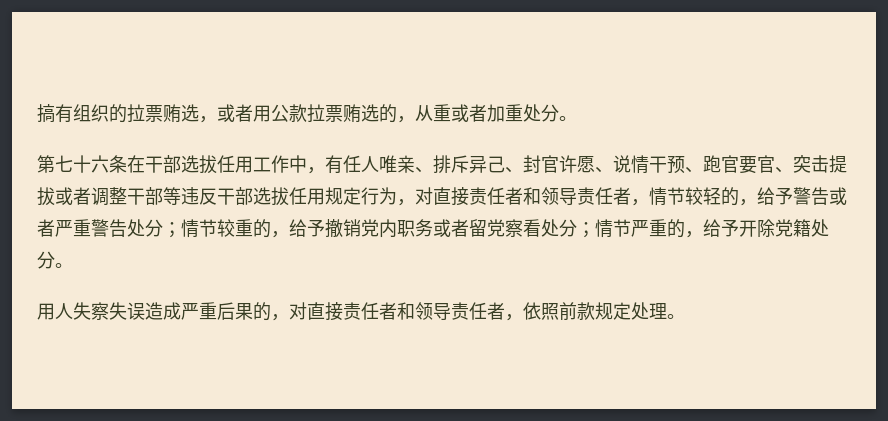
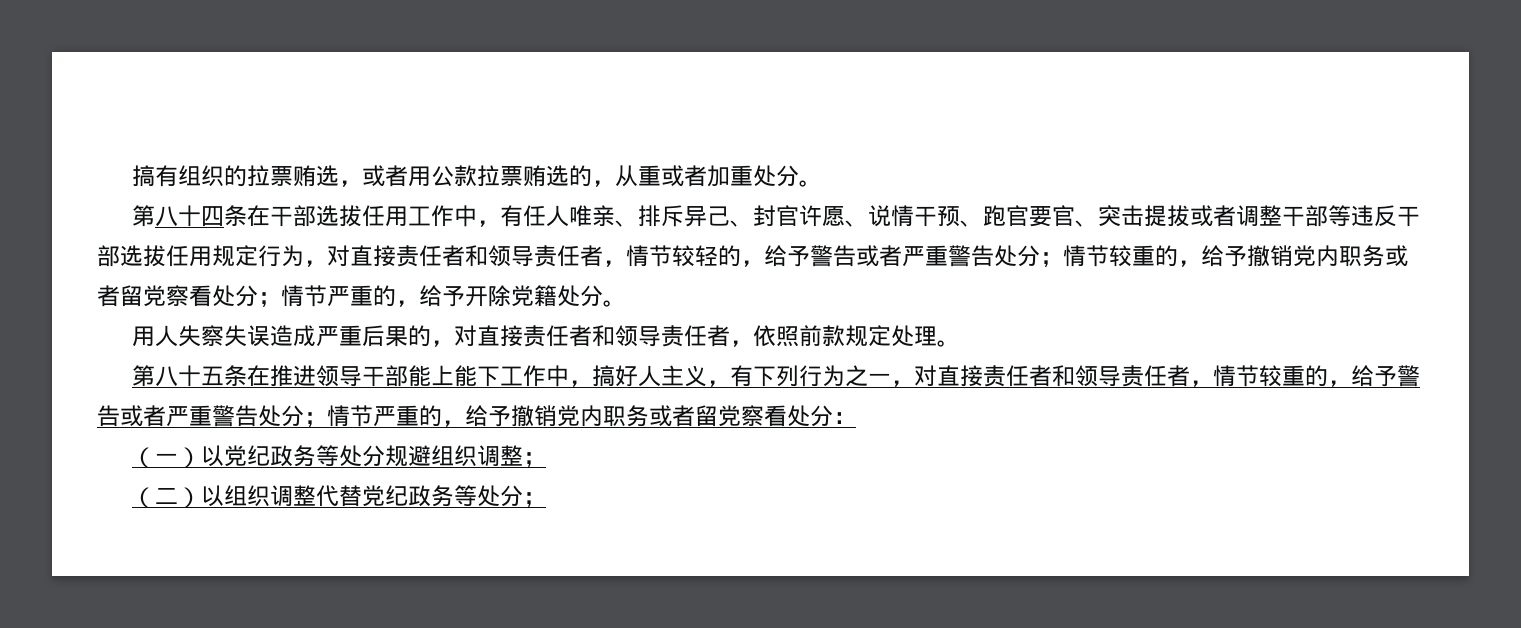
[55,155,109,173] 七十六 -> [155,205,225,227] 八十四
(685, 316) none -> [132,365,1421,387] [97,405,856,427] [132,445,547,468] [132,485,547,508] // 第八十五条在推进领导干部能上能下工作中，搞好人主义，有下列行为之一，对直接责任者和领导责任者，情节较重的，给予警告或者严重警告处分；情节严重的，给予撤销党内职务或者留党察看处分： // （一）以党纪政务等处分规避组织调整； // （二）以组织调整代替党纪政务等处分；

